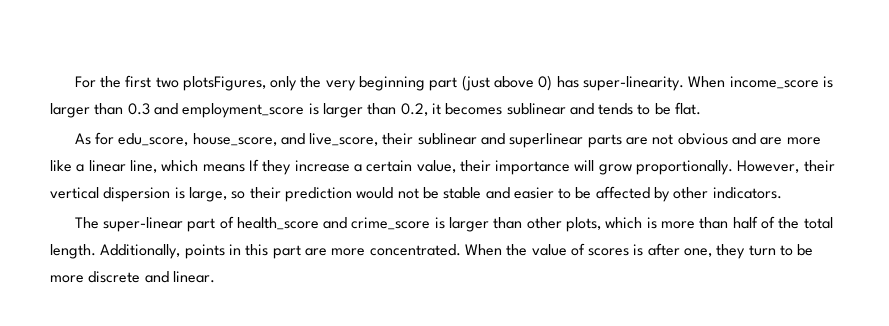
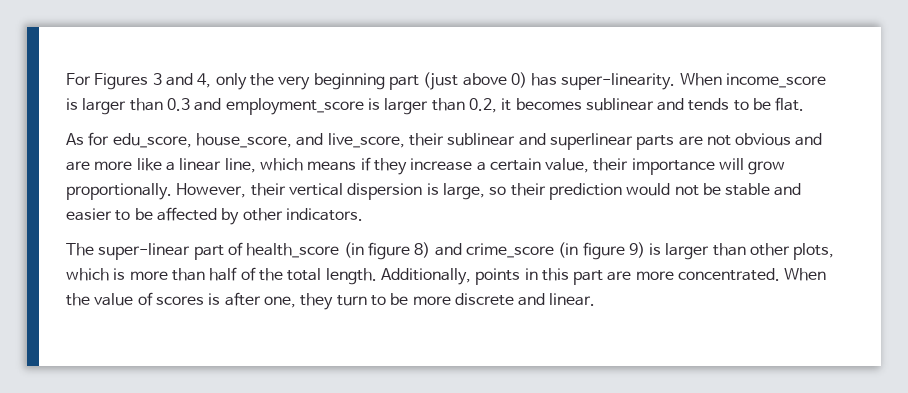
[99,75,266,91] the first two plotsFigures, -> [94,73,212,90] Figures 3 and 4,
[248,159,259,171] If -> [360,157,371,171] if
[323,217,431,230] and crime_score -> [343,242,645,260] (in figure 8) and crime_score (in figure 9)

